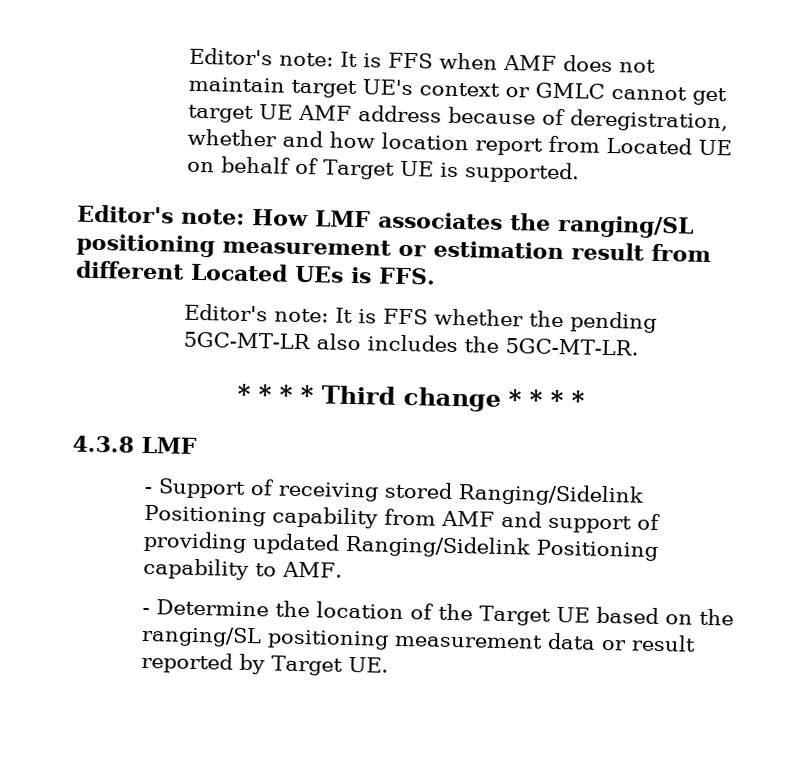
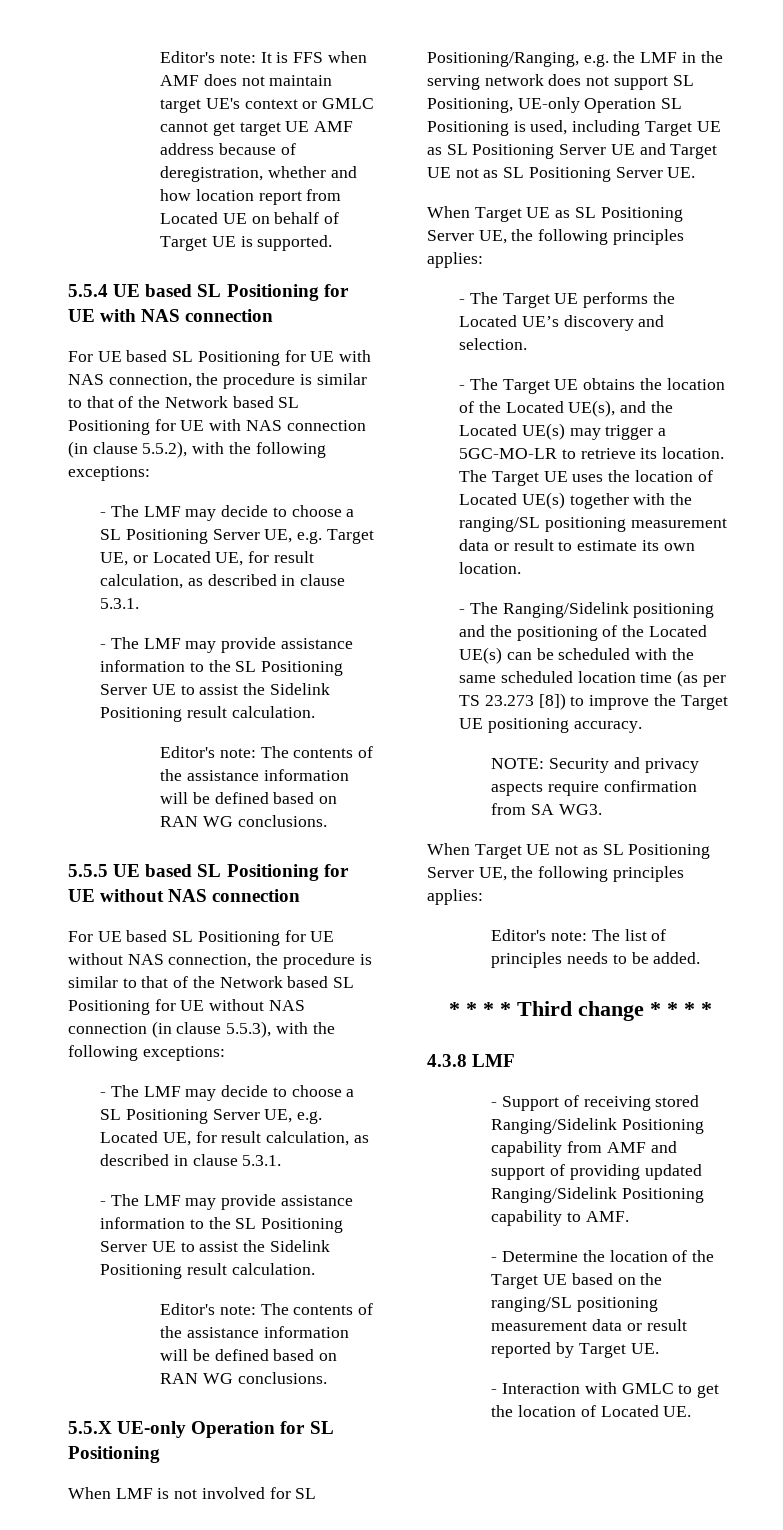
[77,204,694,239] [76,233,711,262] [75,260,436,285] [183,303,657,333] [182,331,639,356] Editor's note: How LMF associates the ranging/SL positioning measurement or estimation result from different Located UEs is FFS. // Editor's note: It is FFS whether the pending 5GC-MT-LR also includes the 5GC-MT-LR. -> [68,284,349,301] [68,309,274,322] [68,350,372,366] [68,373,367,389] [68,396,300,408] [68,419,366,435] [68,441,326,458] [68,466,150,481] [100,505,355,521] [100,529,374,544] [100,551,314,566] [100,574,346,589] [100,598,140,609] [100,637,353,653] [100,660,344,676] [100,683,330,695] [100,706,315,722] [160,746,373,758] [160,769,349,781] [160,792,337,804] [160,815,327,827] [68,864,349,881] [68,889,301,902] [68,930,335,946] [68,953,372,969] [68,976,355,988] [68,999,305,1015] [68,1021,335,1038] [68,1045,225,1061] [100,1085,355,1101] [100,1109,323,1124] [100,1131,369,1146] [100,1154,282,1166] [100,1194,353,1210] [100,1217,344,1233] [100,1240,330,1252] [100,1263,315,1279] [160,1303,373,1315] [160,1326,349,1338] [160,1349,337,1361] [160,1372,327,1384] [68,1421,334,1438] [68,1446,160,1463] [68,1487,317,1499] [427,51,723,67] [427,74,694,90] [427,97,683,113] [427,120,721,136] [427,143,718,159] [427,167,696,182] [427,206,683,222] [427,229,684,245] [427,252,483,268] [459,292,675,308] [459,315,665,331] [459,338,528,350] [459,378,725,394] [459,400,673,417] [459,423,667,440] [459,447,725,459] [459,470,713,486] [459,492,693,509] [459,517,727,532] [459,539,695,551] [459,562,522,574] [459,602,715,618] [459,625,707,641] [459,647,694,664] [459,670,726,687] [459,693,728,710] [459,718,642,733] [491,757,699,773] [491,780,697,796] [491,803,602,815] [427,843,711,859] [427,866,684,882] [427,889,483,905] [491,929,667,941] [491,952,701,968] 5.5.4 UE based SL Positioning for UE with NAS connection // For UE based SL Positioning for UE with NAS connection, the procedure is similar to that of the Network based SL Positioning for UE with NAS connection (in clause 5.5.2), with the following exceptions: // - The LMF may decide to choose a SL Positioning Server UE, e.g. Target UE, or Located UE, for result calculation, as described in clause 5.3.1. // - The LMF may provide assistance information to the SL Positioning Server UE to assist the Sidelink Positioning result calculation. // Editor's note: The contents of the assistance information will be defined based on RAN WG conclusions. // 5.5.5 UE based SL Positioning for UE without NAS connection // For UE based SL Positioning for UE without NAS connection, the procedure is similar to that of the Network based SL Positioning for UE without NAS connection (in clause 5.5.3), with the following exceptions: // - The LMF may decide to choose a SL Positioning Server UE, e.g. Located UE, for result calculation, as described in clause 5.3.1. // - The LMF may provide assistance information to the SL Positioning Server UE to assist the Sidelink Positioning result calculation. // Editor's note: The contents of the assistance information will be defined based on RAN WG conclusions. // 5.5.X UE-only Operation for SL Positioning // When LMF is not involved for SL Positioning/Ranging, e.g. the LMF in the serving network does not support SL Positioning, UE-only Operation SL Positioning is used, including Target UE as SL Positioning Server UE and Target UE not as SL Positioning Server UE. // When Target UE as SL Positioning Server UE, the following principles applies: // - The Target UE performs the Located UE’s discovery and selection. // - The Target UE obtains the location of the Located UE(s), and the Located UE(s) may trigger a 5GC-MO-LR to retrieve its location. The Target UE uses the location of Located UE(s) together with the ranging/SL positioning measurement data or result to estimate its own location. // - The Ranging/Sidelink positioning and the positioning of the Located UE(s) can be scheduled with the same scheduled location time (as per TS 23.273 [8]) to improve the Target UE positioning accuracy. // NOTE: Security and privacy aspects require confirmation from SA WG3. // When Target UE not as SL Positioning Server UE, the following principles applies: // Editor's note: The list of principles needs to be added.
(389, 664) none -> [491,1382,720,1398] [491,1405,692,1417] // - Interaction with GMLC to get the location of Located UE.

